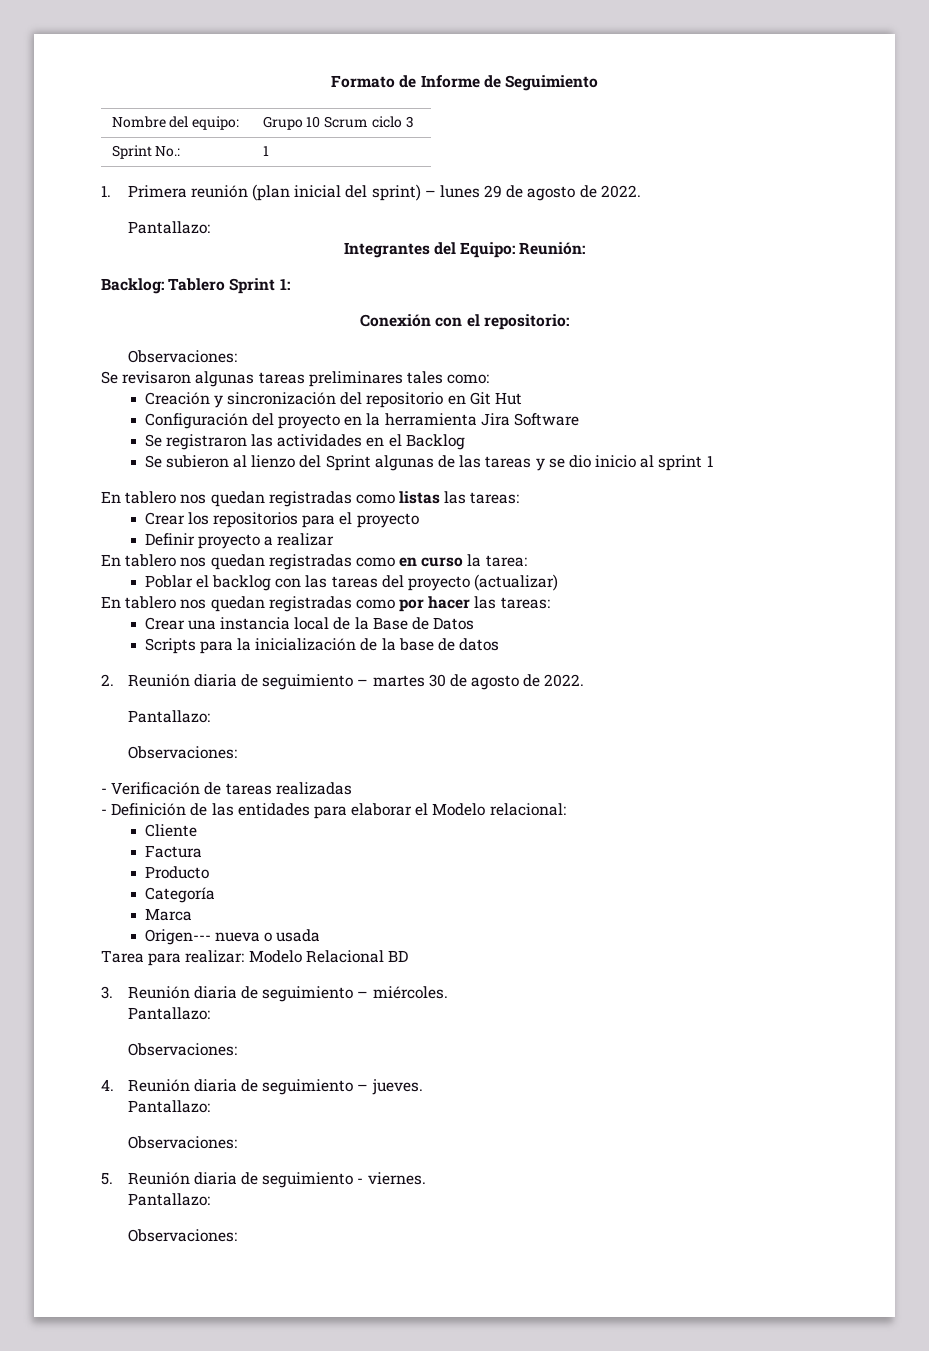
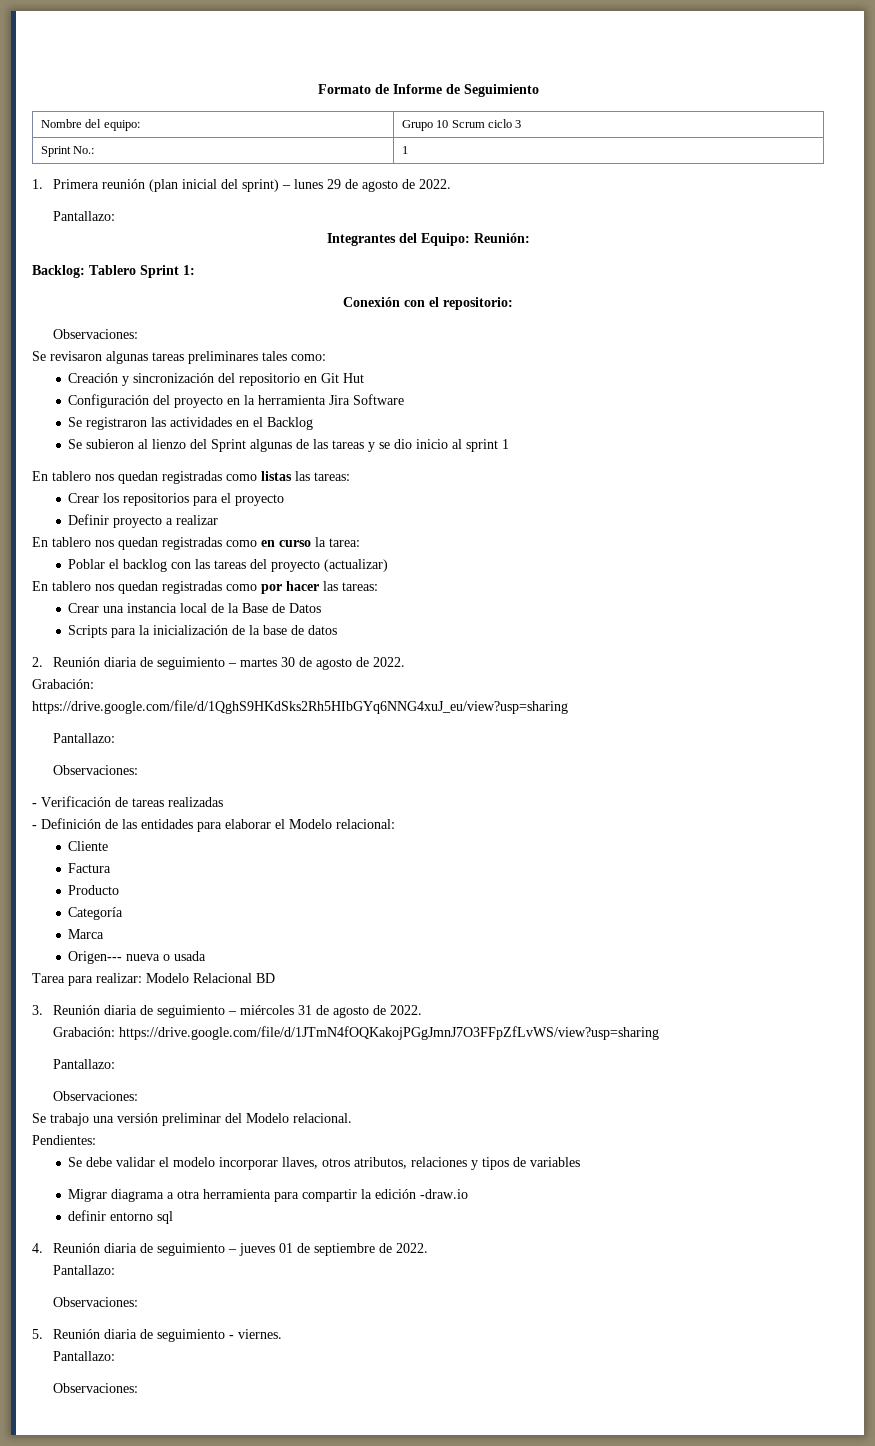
(585, 680) none -> [32,679,94,689] [32,700,568,714] // Grabación: // https://drive.google.com/file/d/1QghS9HKdSks2Rh5HIbGYq6NNG4xuJ_eu/view?usp=sharing
[372,986,448,999] [127,1007,210,1020] [127,1043,237,1056] miércoles. // Pantallazo: // Observaciones: -> [239,1005,422,1018] [52,1026,659,1040] [52,1059,115,1069] [52,1091,138,1101] [32,1113,352,1126] [32,1135,96,1145] [68,1157,581,1170] [68,1189,469,1202] [68,1210,174,1224] miércoles 31 de agosto de 2022. // Grabación: https://drive.google.com/file/d/1JTmN4fOQKakojPGgJmnJ7O3FFpZfLvWS/view?usp=sharing // Pantallazo: // Observaciones: // Se trabajo una versión preliminar del Modelo relacional. // Pendientes: // Se debe validar el modelo incorporar llaves, otros atributos, relaciones y tipos de variables // Migrar diagrama a otra herramienta para compartir la edición -draw.io // definir entorno sql
[371,1079,423,1095] jueves. -> [238,1243,428,1256] jueves 01 de septiembre de 2022.

